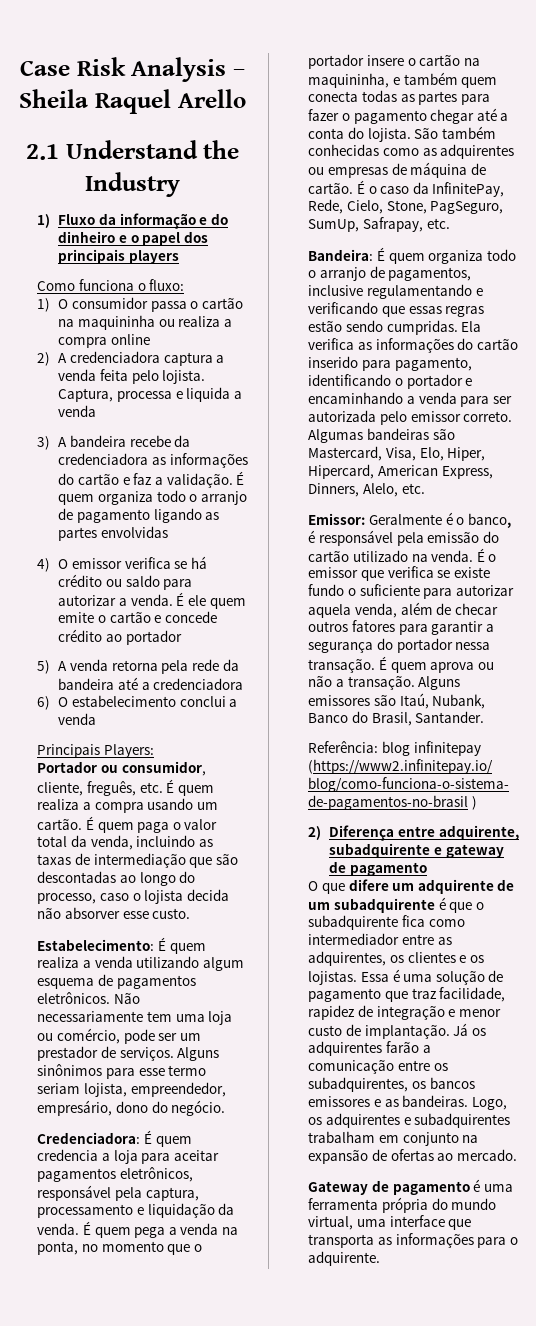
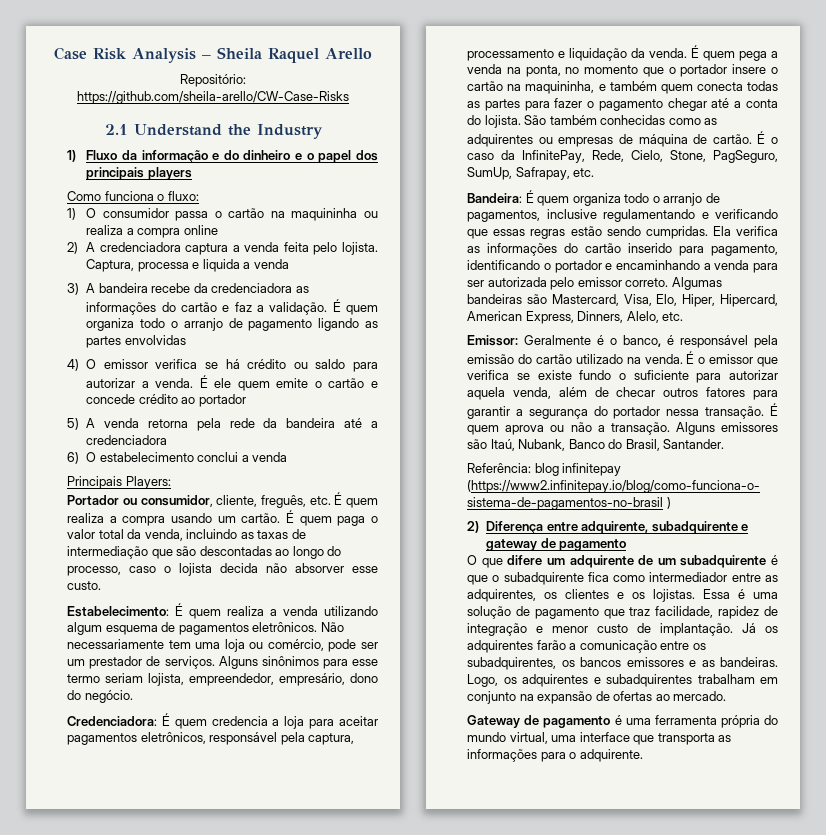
(246, 98) none -> [180,74,246,87] [77,91,349,104] // Repositório: https://github.com/sheila-arello/CW-Case-Risks

